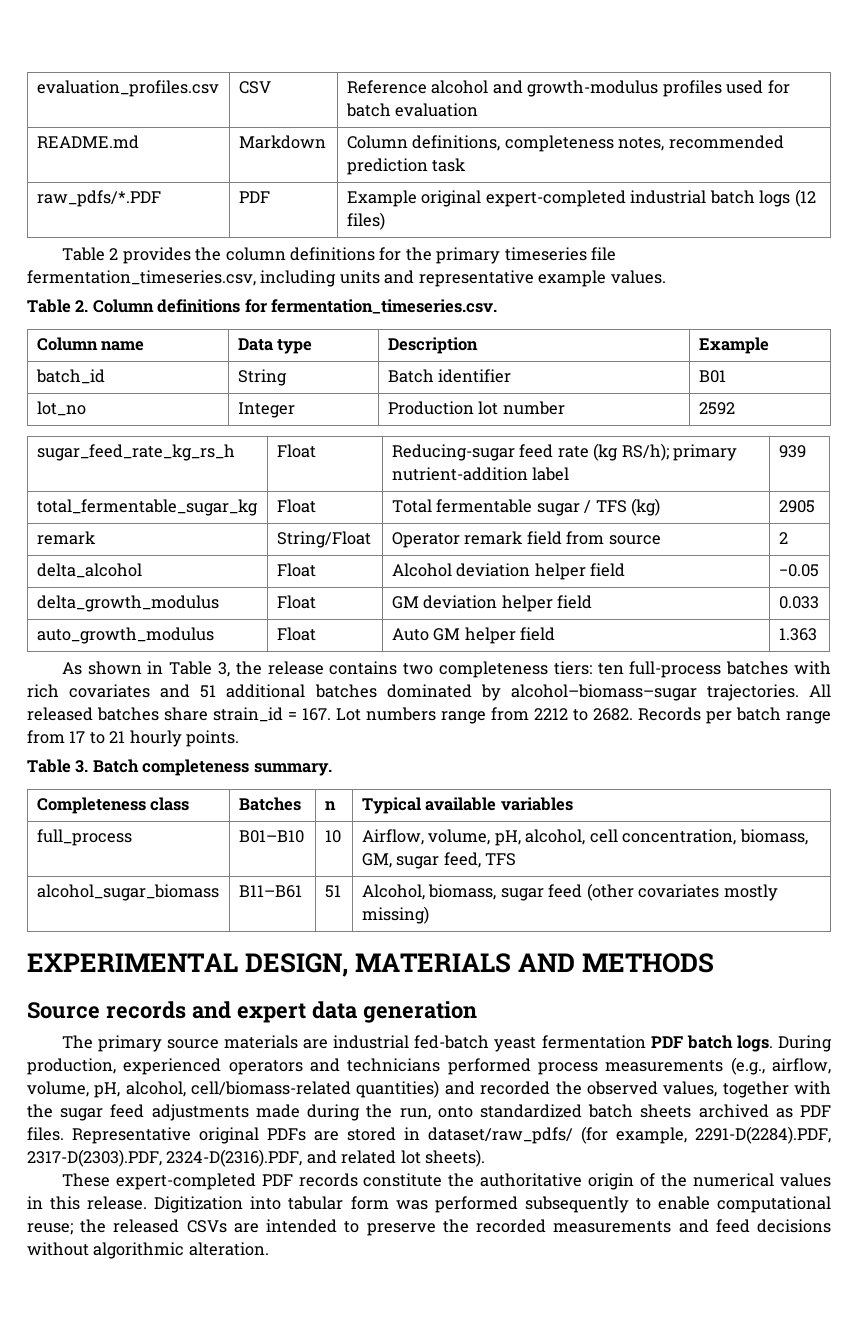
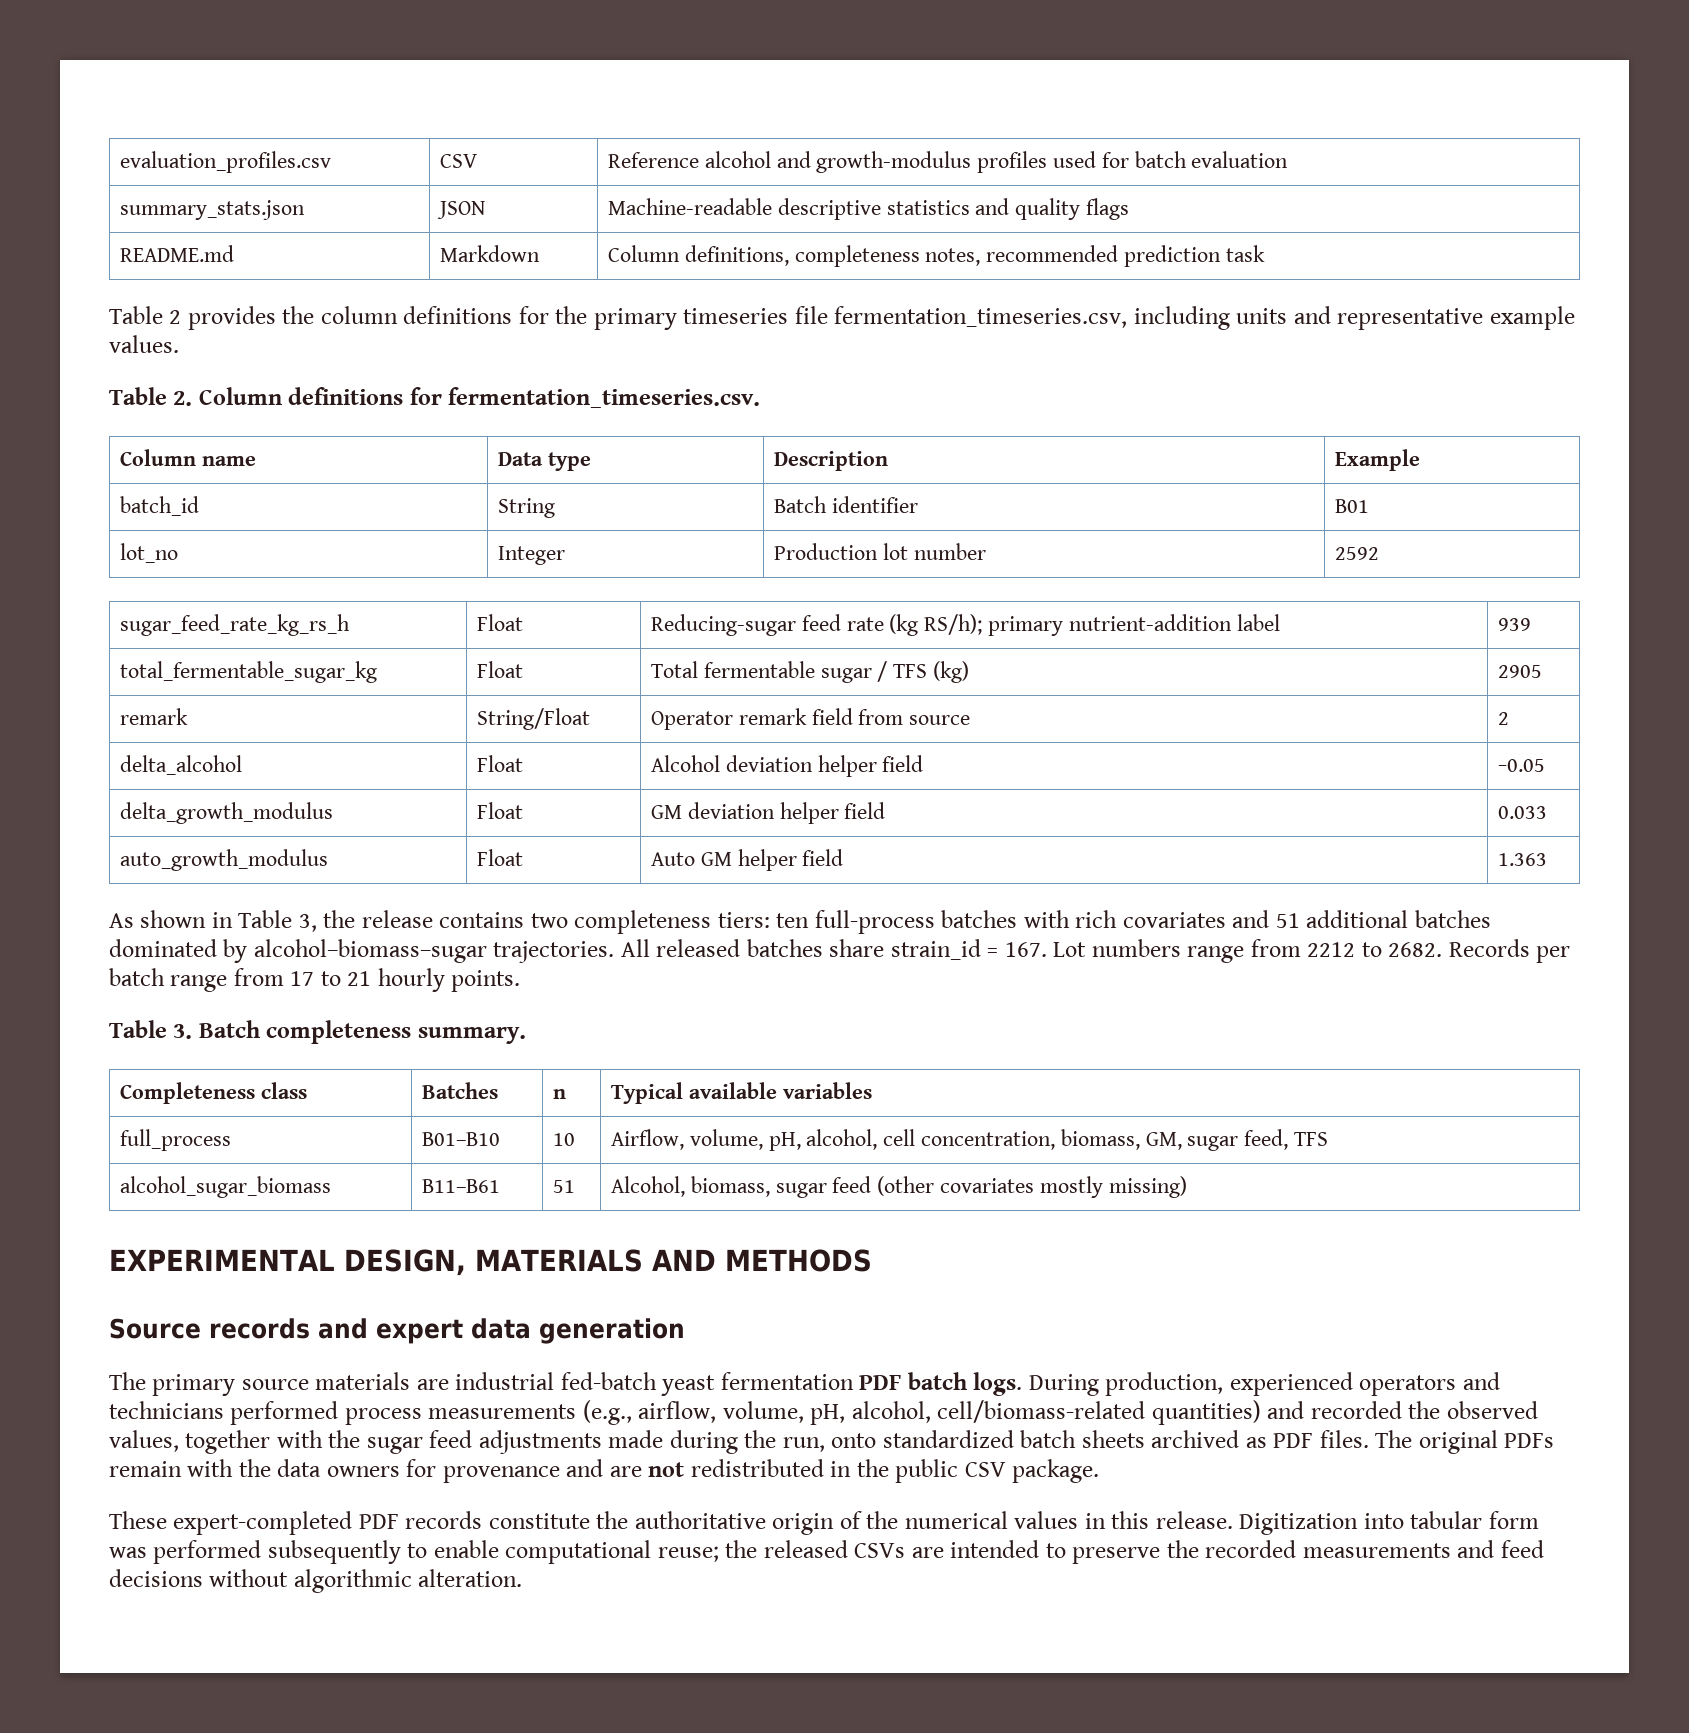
(479, 110) none -> [120,200,306,220] [437,201,486,219] [608,198,1130,220] // summary_stats.json | JSON | Machine-readable descriptive statistics and quality flags
[36,190,161,207] [238,191,270,203] [346,189,816,207] [346,212,385,230] // raw_pdfs/*.PDF | PDF | Example original expert-completed industrial batch logs (12 files) -> (1265, 253) none
[72,1127,191,1144] Representative -> [1375,1430,1413,1448] The
[314,1126,831,1144] [27,1149,486,1167] are stored in dataset/raw_pdfs/ (for example, 2291-D(2284).PDF, 2317-D(2303).PDF, 2324-D(2316).PDF, and related lot sheets). -> [109,1459,1100,1483] remain with the data owners for provenance and are not redistributed in the public CSV package.

